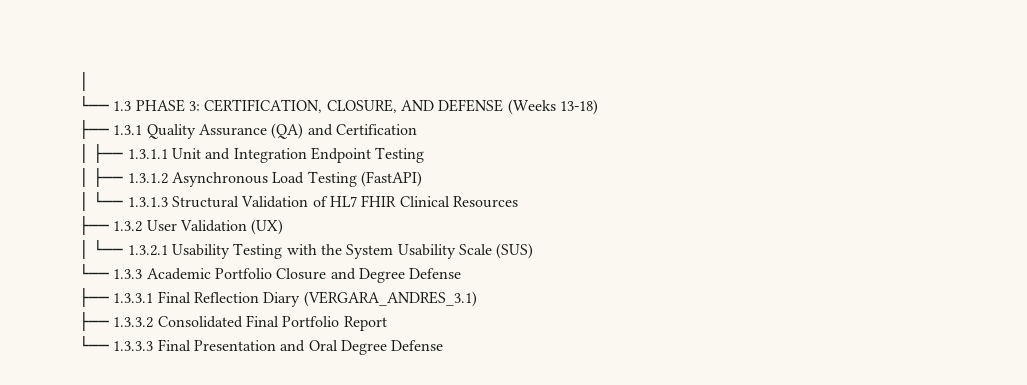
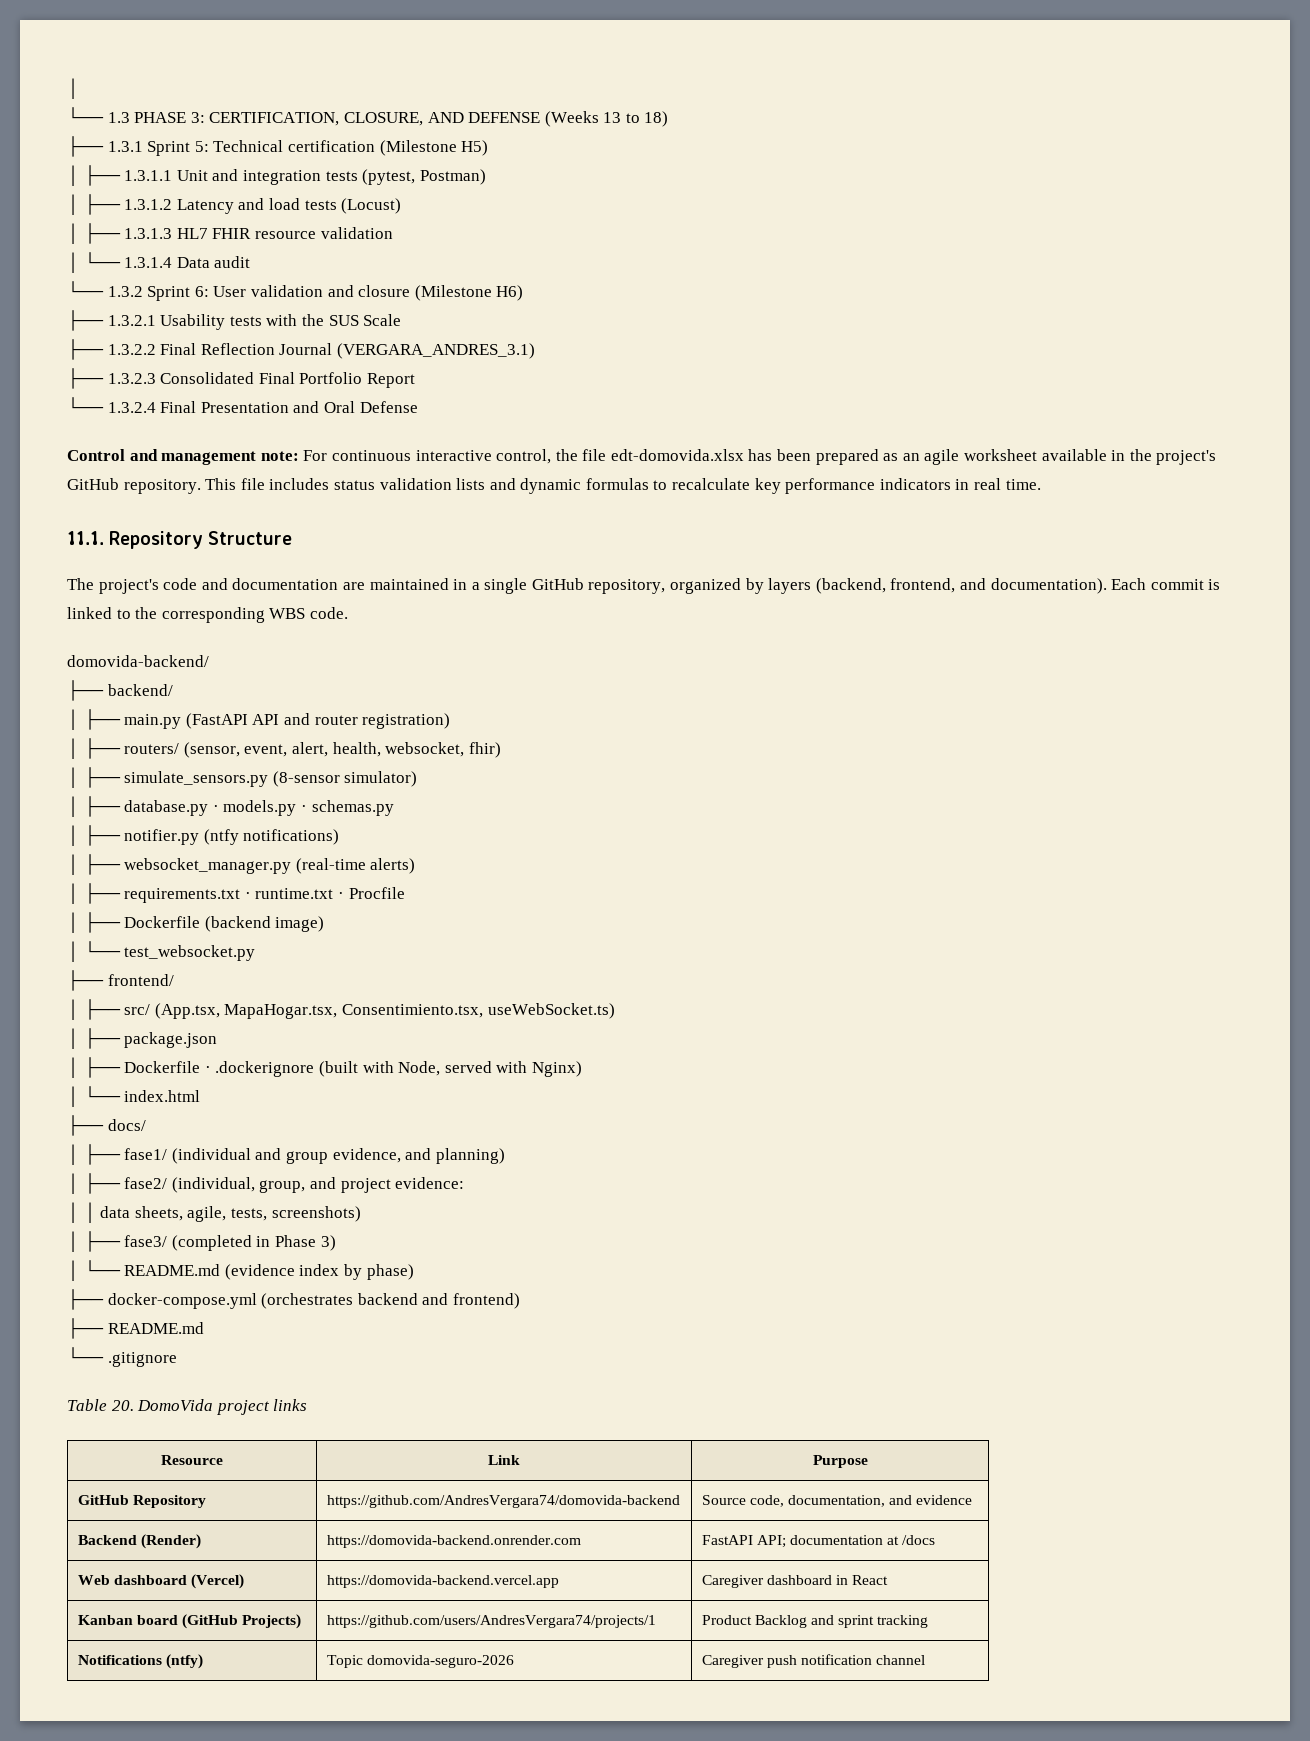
[559,99,598,115] 13-18) -> [603,111,669,127] 13 to 18)
[146,123,417,139] Quality Assurance (QA) and Certification -> [147,140,489,156] Sprint 5: Technical certification (Milestone H5)
[233,147,425,163] Integration Endpoint Testing -> [242,169,486,185] integration tests (pytest, Postman)
[171,171,422,187] [79,191,518,211] [79,215,284,235] [79,239,124,259] Asynchronous Load Testing (FastAPI) // │ └── 1.3.1.3 Structural Validation of HL7 FHIR Clinical Resources // ├── 1.3.2 User Validation (UX) // │ └── -> [176,198,402,214] [67,223,393,244] [67,252,251,273] [67,281,524,301] [67,310,104,331] Latency and load tests (Locust) // │ ├── 1.3.1.3 HL7 FHIR resource validation // │ └── 1.3.1.4 Data audit // └── 1.3.2 Sprint 6: User validation and closure (Milestone H6) // ├──
[233,243,283,259] Testing -> [229,316,262,326] tests
[346,244,456,259] System Usability -> [328,315,359,326] SUS
[496,243,534,259] [79,263,462,283] [79,287,154,307] (SUS) // └── 1.3.3 Academic Portfolio Closure and Degree Defense // ├── 1.3.3.1 -> [67,339,156,360] // ├── 1.3.2.2
[263,292,301,307] Diary -> [279,343,333,355] Journal
[113,317,154,328] 1.3.3.2 -> [107,373,156,384] 1.3.2.3
[113,341,154,351] 1.3.3.3 -> [107,402,156,413] 1.3.2.4
[340,340,444,355] Degree Defense -> [359,401,418,413] [67,449,1217,465] [67,478,1041,494] [67,531,293,549] [67,578,1221,594] [67,607,348,623] [67,655,209,667] [67,680,173,701] [67,709,451,730] [67,738,501,759] [67,767,418,788] [67,796,394,817] [67,825,340,846] [67,854,416,875] [67,883,405,904] [67,912,325,933] [67,941,256,962] [67,970,174,991] [67,999,615,1020] [67,1028,218,1049] [67,1057,582,1078] [67,1086,201,1107] [67,1115,146,1136] [67,1144,505,1165] [67,1173,465,1194] [67,1202,361,1223] [67,1231,336,1252] [67,1260,414,1281] [67,1289,520,1310] [67,1318,204,1339] [67,1347,177,1367] [67,1399,308,1415] [161,1455,223,1465] [488,1455,520,1465] [812,1455,868,1468] [77,1495,206,1508] [326,1495,680,1508] [701,1495,973,1507] [77,1534,201,1549] [326,1535,581,1548] [701,1535,936,1548] [77,1574,244,1589] [326,1575,559,1588] [701,1575,889,1588] [77,1614,302,1629] [326,1615,656,1628] [701,1615,929,1628] [77,1654,203,1669] [326,1655,514,1668] [701,1654,926,1668] Defense // Control and management note: For continuous interactive control, the file edt-domovida.xlsx has been prepared as an agile worksheet available in the project's GitHub repository. This file includes status validation lists and dynamic formulas to recalculate key performance indicators in real time. // 11.1. Repository Structure // The project's code and documentation are maintained in a single GitHub repository, organized by layers (backend, frontend, and documentation). Each commit is linked to the corresponding WBS code. // domovida-backend/ // ├── backend/ // │ ├── main.py (FastAPI API and router registration) // │ ├── routers/ (sensor, event, alert, health, websocket, fhir) // │ ├── simulate_sensors.py (8-sensor simulator) // │ ├── database.py · models.py · schemas.py // │ ├── notifier.py (ntfy notifications) // │ ├── websocket_manager.py (real-time alerts) // │ ├── requirements.txt · runtime.txt · Procfile // │ ├── Dockerfile (backend image) // │ └── test_websocket.py // ├── frontend/ // │ ├── src/ (App.tsx, MapaHogar.tsx, Consentimiento.tsx, useWebSocket.ts) // │ ├── package.json // │ ├── Dockerfile · .dockerignore (built with Node, served with Nginx) // │ └── index.html // ├── docs/ // │ ├── fase1/ (individual and group evidence, and planning) // │ ├── fase2/ (individual, group, and project evidence: // │ │ data sheets, agile, tests, screenshots) // │ ├── fase3/ (completed in Phase 3) // │ └── README.md (evidence index by phase) // ├── docker-compose.yml (orchestrates backend and frontend) // ├── README.md // └── .gitignore // Table 20. DomoVida project links // Resource | Link | Purpose // GitHub Repository | https://github.com/AndresVergara74/domovida-backend | Source code, documentation, and evidence // Backend (Render) | https://domovida-backend.onrender.com | FastAPI API; documentation at /docs // Web dashboard (Vercel) | https://domovida-backend.vercel.app | Caregiver dashboard in React // Kanban board (GitHub Projects) | https://github.com/users/AndresVergara74/projects/1 | Product Backlog and sprint tracking // Notifications (ntfy) | Topic domovida-seguro-2026 | Caregiver push notification channel

